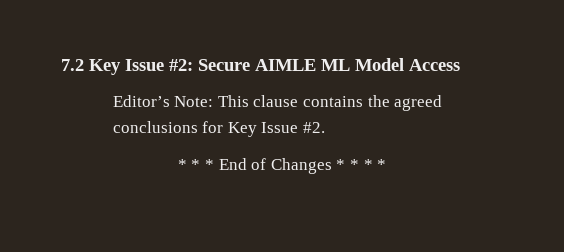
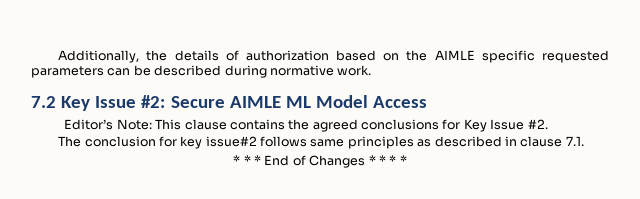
(61, 65) none -> [58,50,609,63] [31,65,372,78] Additionally, the details of authorization based on the AIMLE specific requested parameters can be described during normative work. //
(325, 127) none -> [58,136,584,149] // The conclusion for key issue#2 follows same principles as described in clause 7.1.

